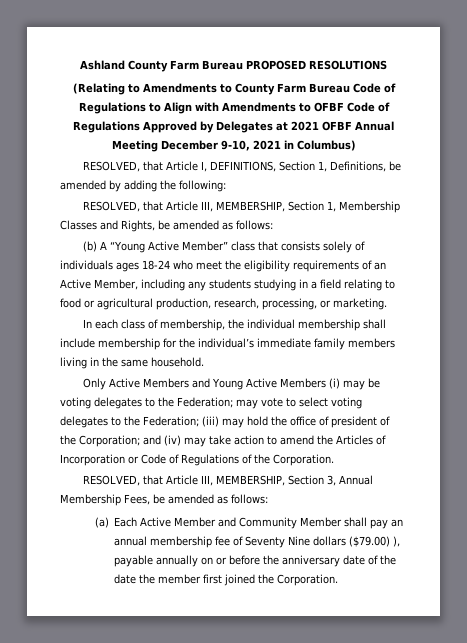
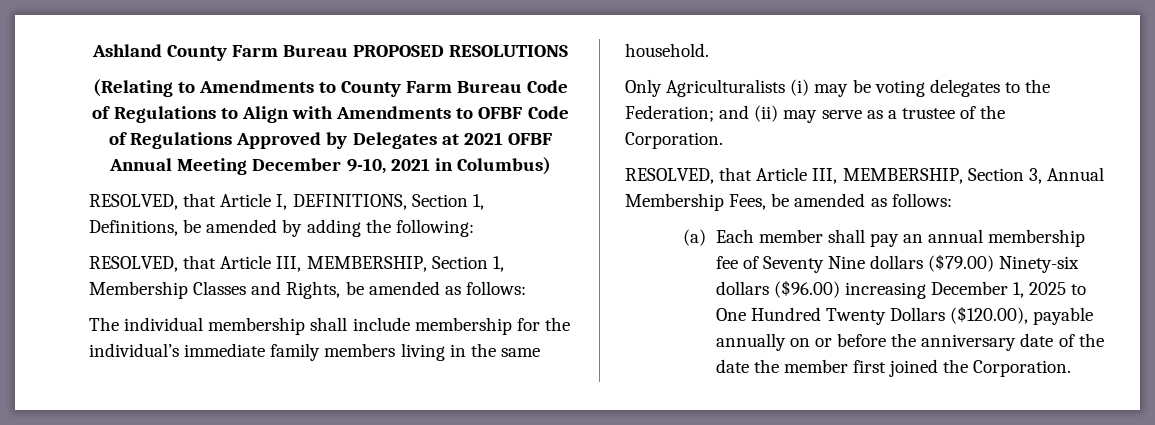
[82,241,365,253] [60,260,386,272] [60,279,395,291] [60,298,387,310] [82,319,244,331] (b) A “Young Active Member” class that consists solely of individuals ages 18-24 who meet the eligibility requirements of an Active Member, including any students studying in a field relating to food or agricultural production, research, processing, or marketing. // In each class of membership, the -> [89,317,119,331] The
[108,378,326,390] Active Members and Young Active Members -> [666,79,786,97] Agriculturalists
[236,397,362,409] [60,416,390,428] [60,435,386,447] [60,454,239,466] may vote to select voting delegates to the Federation; (iii) may hold the office of president of the Corporation; and (iv) may take action to amend the Articles of Incorporation or Code of Regulations -> [719,105,955,123] and (ii) may serve as a trustee
[140,517,343,529] Active Member and Community Member -> [758,229,823,243] member
[393,536,401,547] ), -> [999,256,1080,273] [715,280,1087,299] [715,306,1029,325] Ninety-six dollars ($96.00) increasing December 1, 2025 to One Hundred Twenty Dollars ($120.00),

